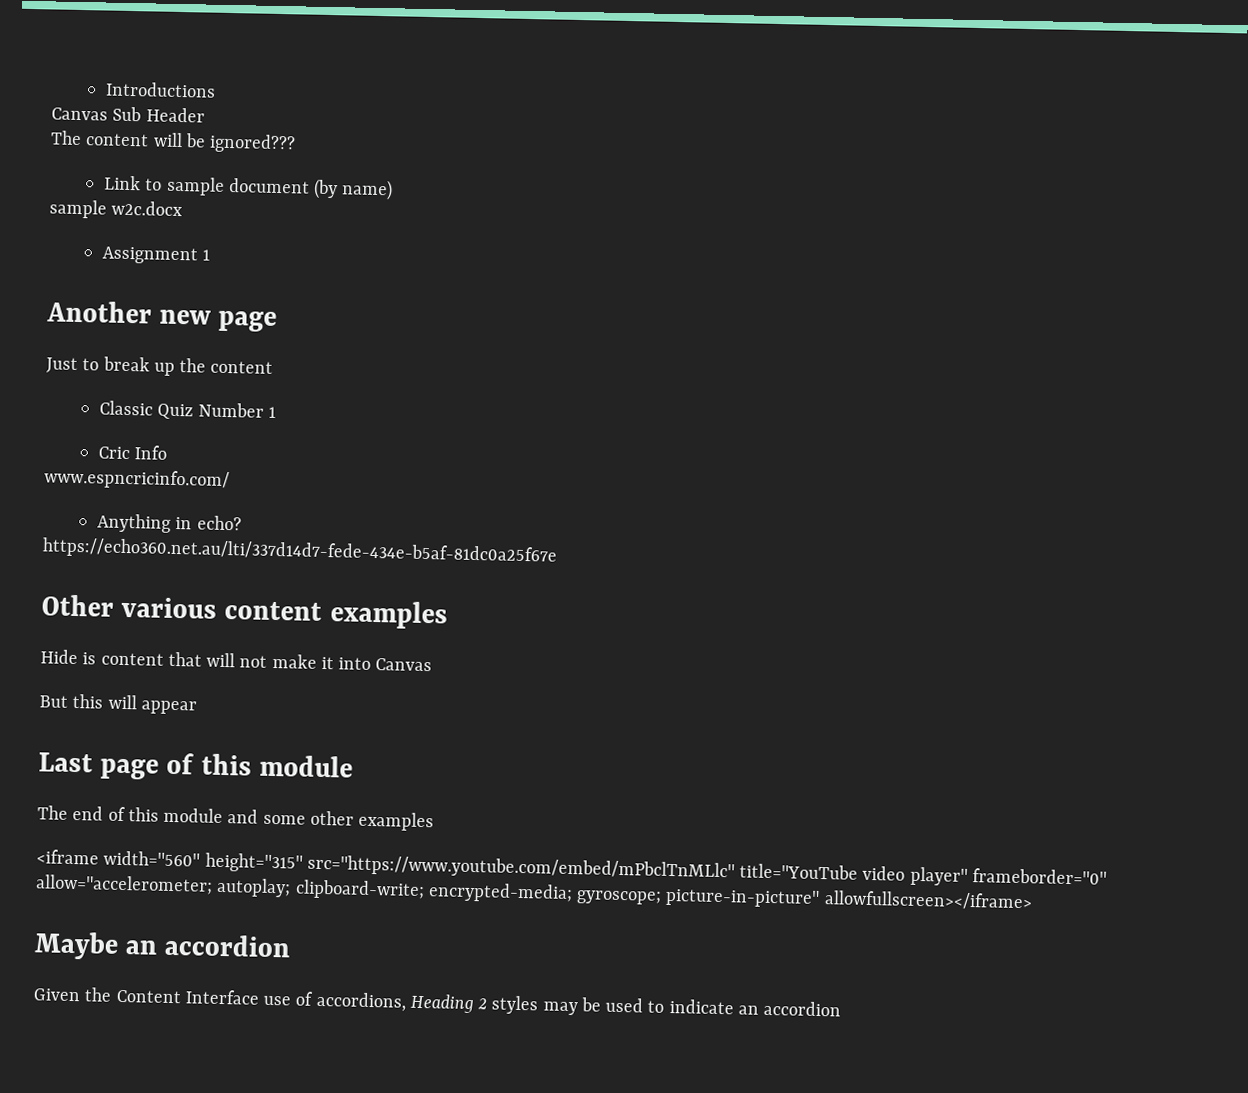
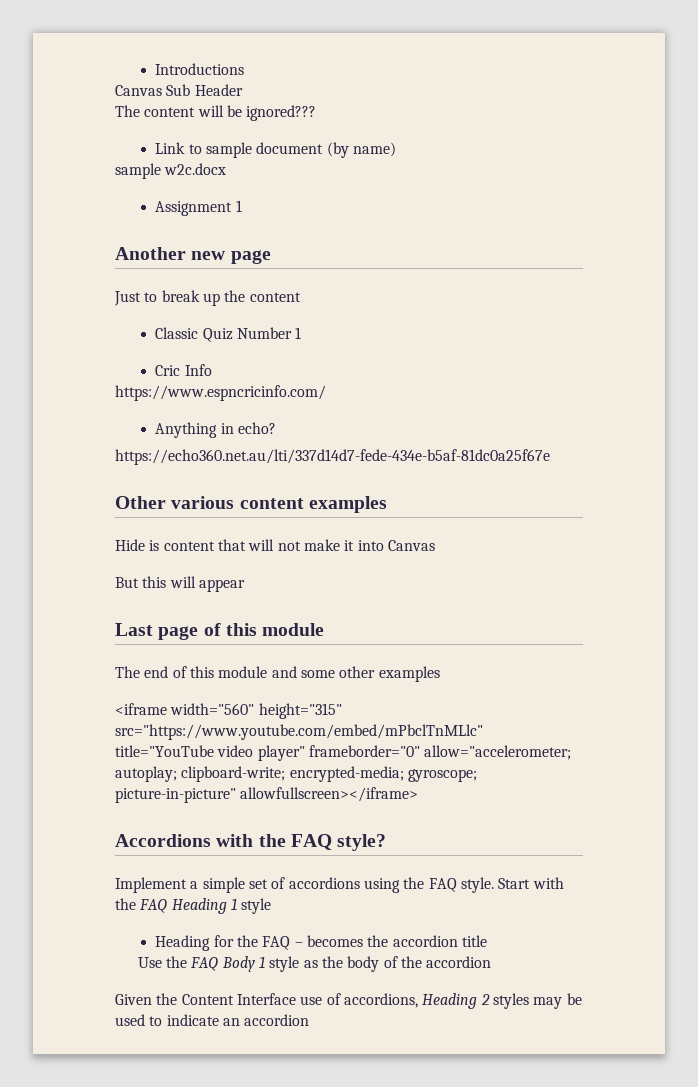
[44,468,230,491] www.espncricinfo.com/ -> [115,385,326,401] https://www.espncricinfo.com/
[34,931,158,960] Maybe an -> [115,834,387,851] [115,877,564,893] [115,898,272,914] [155,935,487,951] [137,956,422,972] Accordions with the FAQ style? // Implement a simple set of accordions using the FAQ style. Start with the FAQ Heading 1 style // Heading for the FAQ – becomes the accordion title // Use the FAQ Body 1 style as the body of the

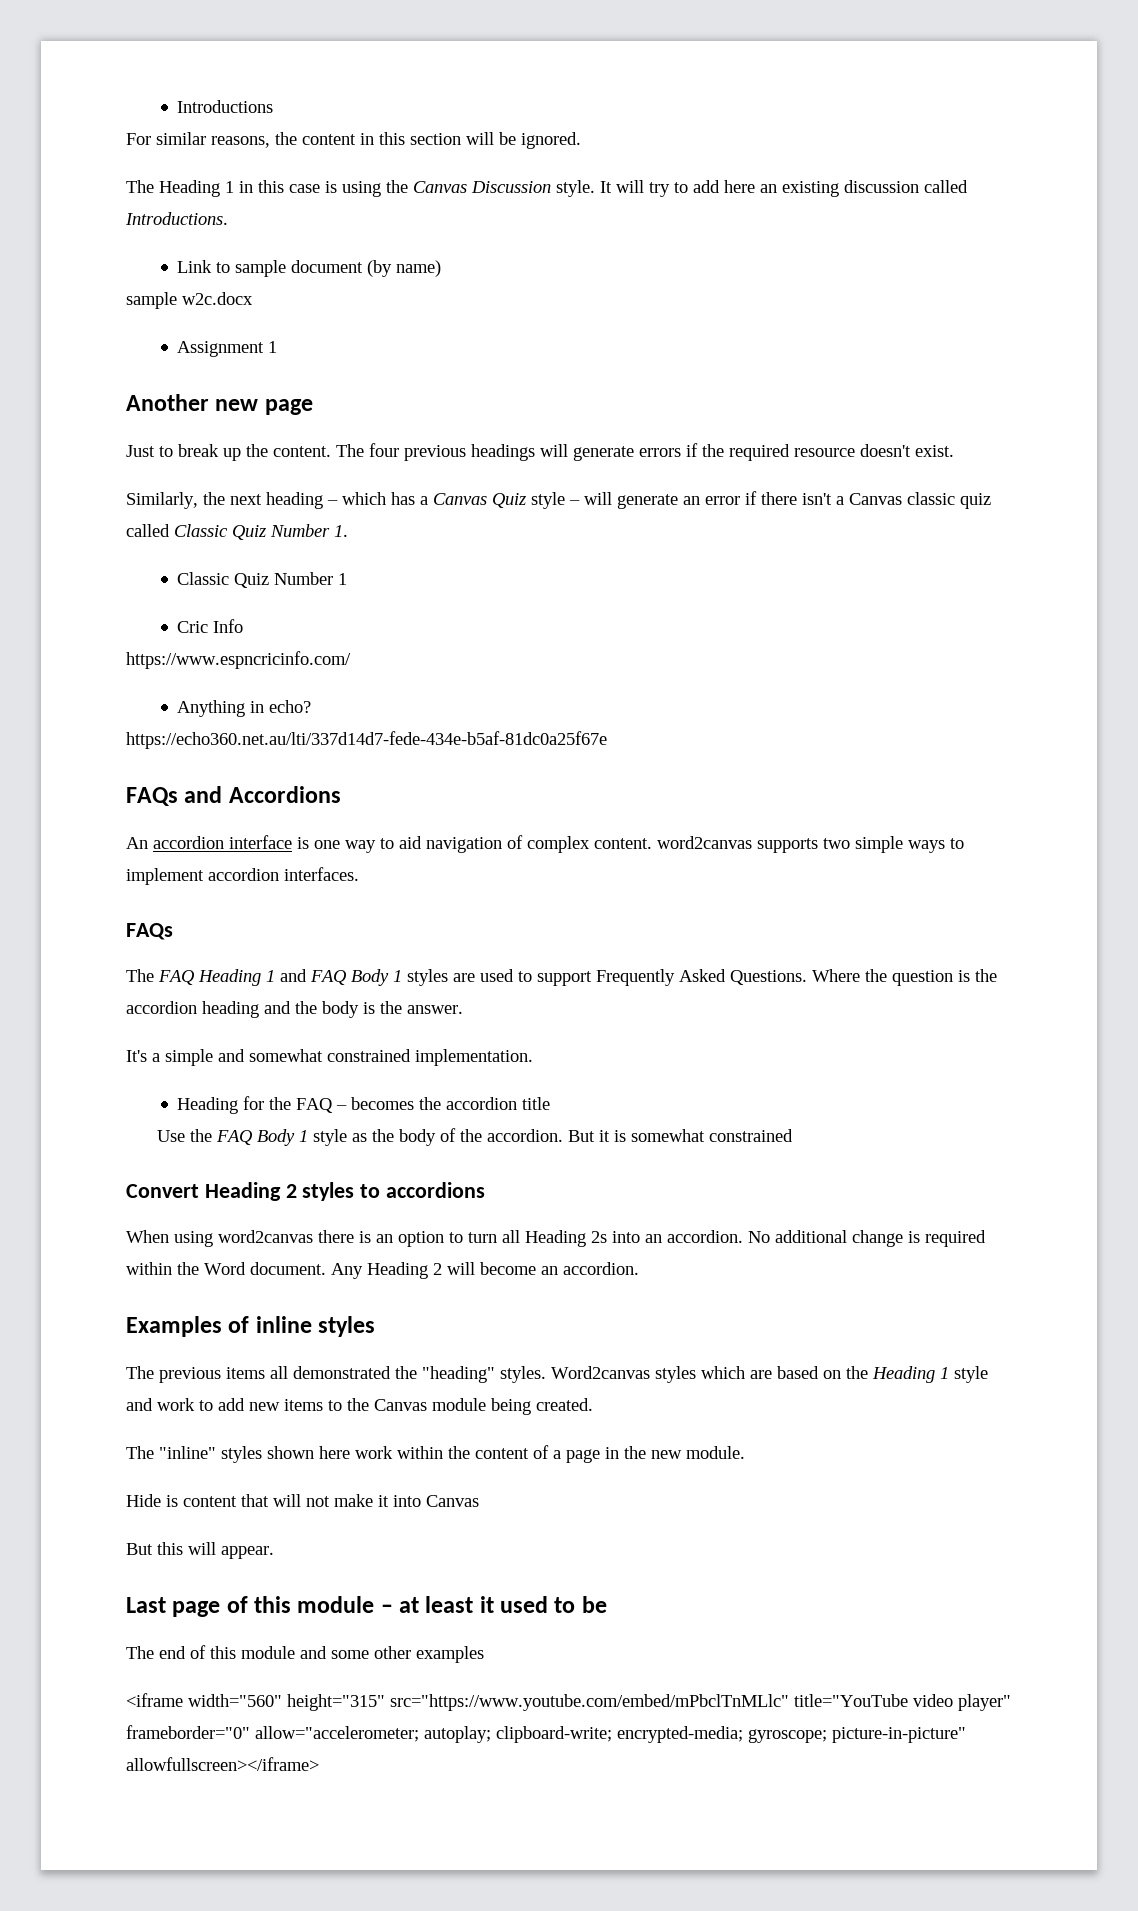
[115,84,243,96] [115,105,317,121] Canvas Sub Header // The content will be ignored??? -> [126,132,581,149] [126,180,968,197] [125,212,228,225] For similar reasons, the content in this section will be ignored. // The Heading 1 in this case is using the Canvas Discussion style. It will try to add here an existing discussion called Introductions.
[249,292,301,302] content -> [273,443,954,461] [126,491,991,509] [126,524,348,540] content. The four previous headings will generate errors if the required resource doesn't exist. // Similarly, the next heading – which has a Canvas Quiz style – will generate an error if there isn't a Canvas classic quiz called Classic Quiz Number 1.
[115,496,387,513] Other various content examples -> [126,786,341,806] [126,835,964,853] [126,867,359,885] [126,923,173,940] [126,969,997,986] [126,1001,463,1018] [126,1049,533,1066] [177,1096,551,1114] [156,1128,793,1146] [126,1182,486,1201] [126,1230,986,1247] [126,1262,639,1279] [126,1316,376,1337] [126,1366,988,1383] [126,1398,593,1415] [126,1445,745,1463] FAQs and Accordions // An accordion interface is one way to aid navigation of complex content. word2canvas supports two simple ways to implement accordion interfaces. // FAQs // The FAQ Heading 1 and FAQ Body 1 styles are used to support Frequently Asked Questions. Where the question is the accordion heading and the body is the answer. // It's a simple and somewhat constrained implementation. // Heading for the FAQ – becomes the accordion title // Use the FAQ Body 1 style as the body of the accordion. But it is somewhat constrained // Convert Heading 2 styles to accordions // When using word2canvas there is an option to turn all Heading 2s into an accordion. No additional change is required within the Word document. Any Heading 2 will become an accordion. // Examples of inline styles // The previous items all demonstrated the "heading" styles. Word2canvas styles which are based on the Heading 1 style and work to add new items to the Canvas module being created. // The "inline" styles shown here work within the content of a page in the new module.
[198,579,245,592] appear -> [221,1546,274,1559] appear.
(325, 629) none -> [380,1596,607,1613] – at least it used to be
[115,834,387,851] [115,877,564,893] [115,898,272,914] [155,935,487,951] [137,956,492,972] [115,993,582,1009] [115,1014,310,1026] // Accordions with the FAQ style? // Implement a simple set of accordions using the FAQ style. Start with the FAQ Heading 1 style // Heading for the FAQ – becomes the accordion title // Use the FAQ Body 1 style as the body of the accordion // Given the Content Interface use of accordions, Heading 2 styles may be used to indicate an accordion -> (319, 1764) none

